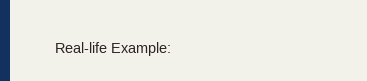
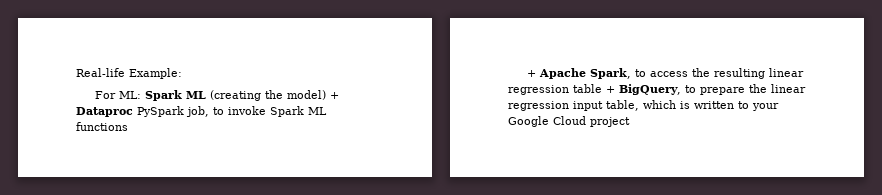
(171, 49) none -> [95,90,340,101] [76,106,327,117] [76,122,128,131] [527,68,805,79] [508,84,806,95] [508,100,779,111] [508,116,630,127] // For ML: Spark ML (creating the model) + Dataproc PySpark job, to invoke Spark ML functions // + Apache Spark, to access the resulting linear regression table + BigQuery, to prepare the linear regression input table, which is written to your Google Cloud project

